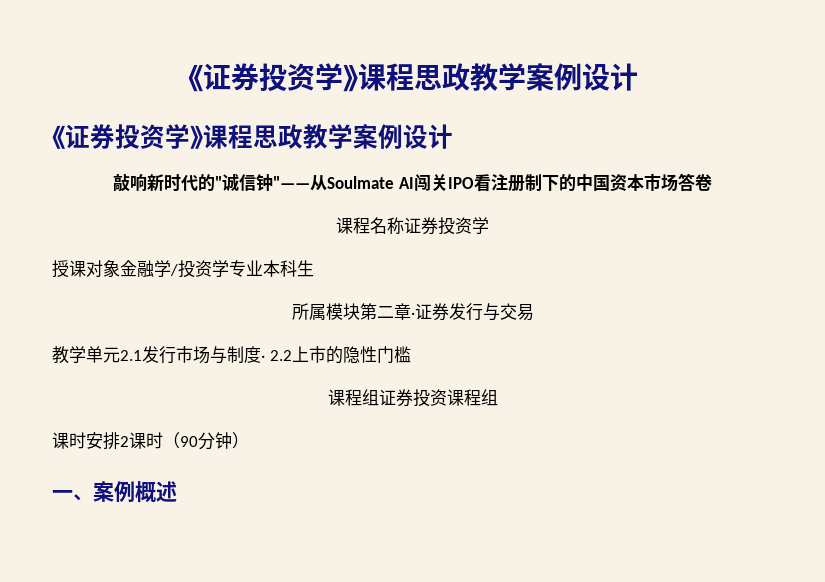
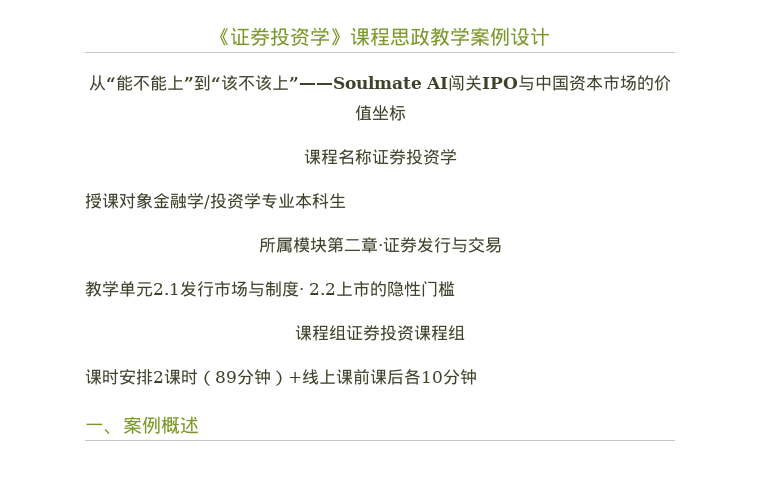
[187,63,638,92] [52,124,453,149] [113,173,576,192] 《证券投资学》课程思政教学案例设计 // 《证券投资学》课程思政教学案例设计 // 敲响新时代的"诚信钟"——从Soulmate AI闯关IPO看注册制下的 -> [210,27,550,47] [89,75,535,91] 《证券投资学》课程思政教学案例设计 // 从“能不能上”到“该不该上”——Soulmate AI闯关IPO与
[677,173,712,192] 答卷 -> [637,75,671,91] [354,105,406,121] 的价值坐标
[180,436,198,447] 90 -> [215,371,237,383] 89
(249, 440) none -> [288,369,477,385] +线上课前课后各10分钟

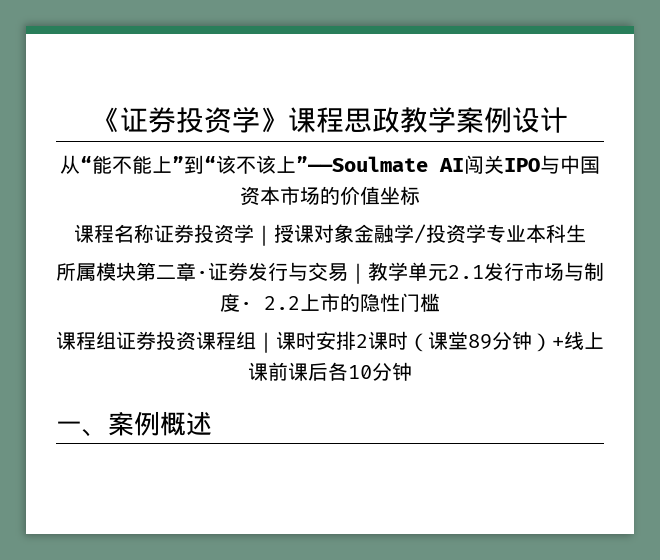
(457, 157) // -> [254,225,274,246] ｜
(502, 245) // -> [348,263,368,284] ｜
(465, 332) // -> [256,332,276,353] ｜
(215, 378) none -> [428,331,468,350] 课堂

